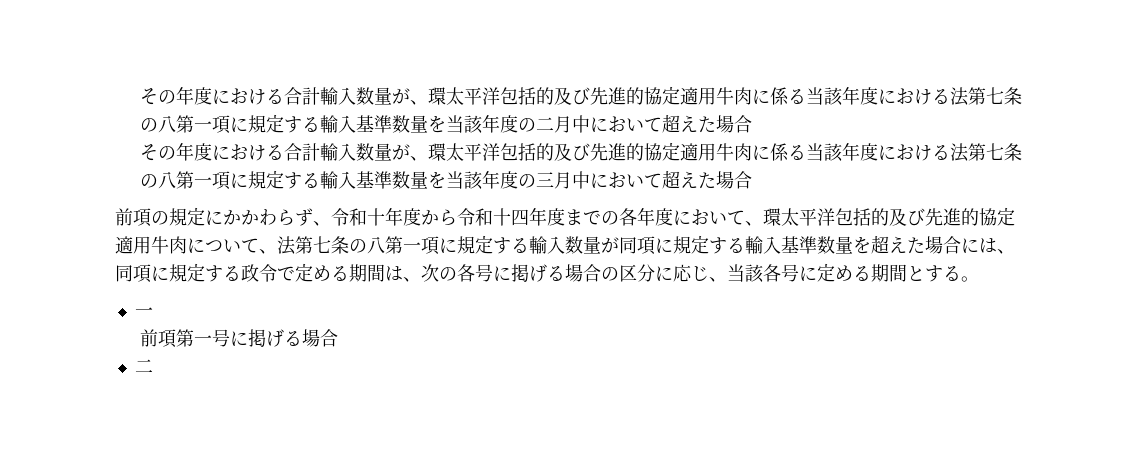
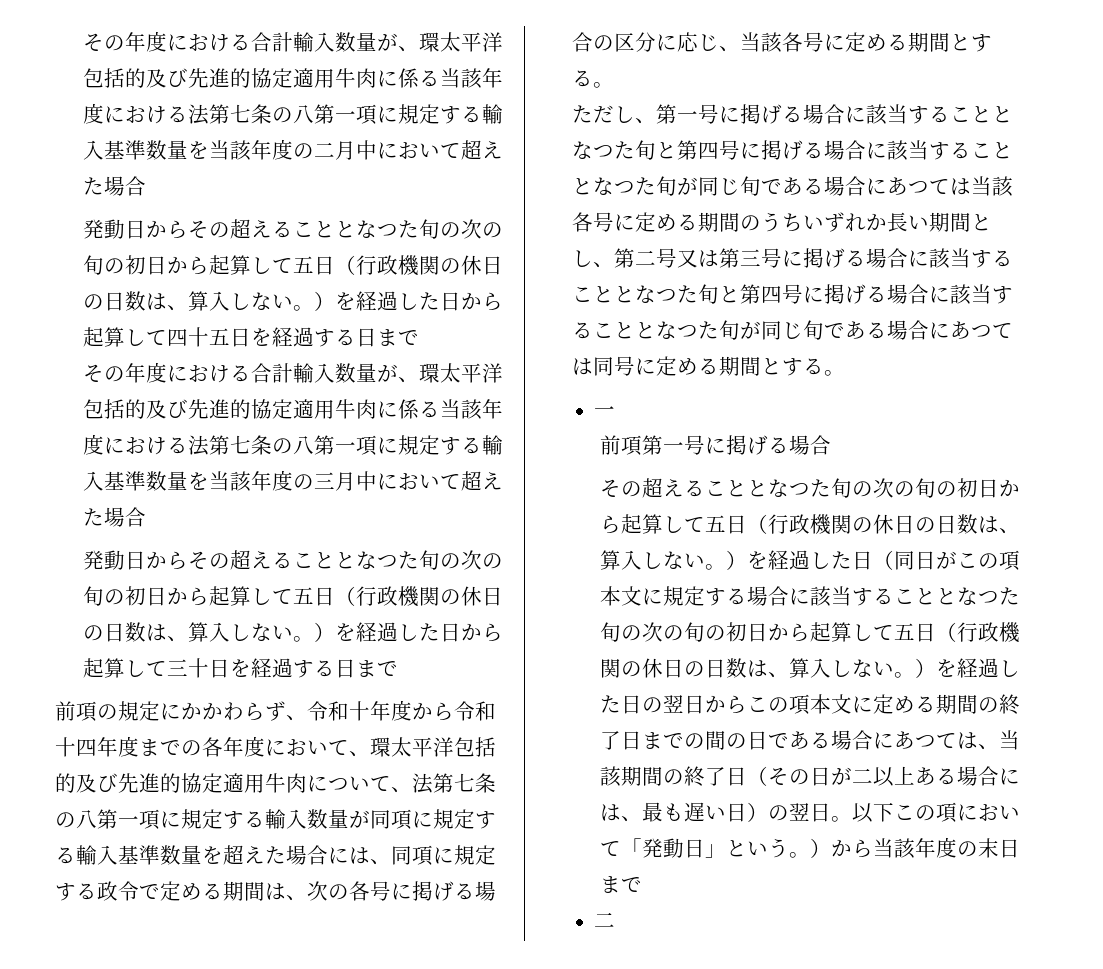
(753, 124) none -> [82,219,503,239] [82,255,503,276] [82,291,503,311] [82,327,419,347] // 発動日からその超えることとなつた旬の次の旬の初日から起算して五日（行政機関の休日の日数は、算入しない。）を経過した日から起算して四十五日を経過する日まで
(753, 180) none -> [82,550,503,570] [82,586,503,607] [82,622,503,642] [82,658,398,678] // 発動日からその超えることとなつた旬の次の旬の初日から起算して五日（行政機関の休日の日数は、算入しない。）を経過した日から起算して三十日を経過する日まで
(980, 279) none -> [571,104,1013,125] [571,140,1013,161] [571,176,1013,197] [571,212,992,232] [571,248,1013,269] [571,284,1013,305] [571,320,1013,340] [571,356,845,376] // ただし、第一号に掲げる場合に該当することとなつた旬と第四号に掲げる場合に該当することとなつた旬が同じ旬である場合にあつては当該各号に定める期間のうちいずれか長い期間とし、第二号又は第三号に掲げる場合に該当することとなつた旬と第四号に掲げる場合に該当することとなつた旬が同じ旬である場合にあつては同号に定める期間とする。
(339, 338) none -> [599,478,1020,498] [599,514,1020,535] [599,550,1020,571] [599,586,1020,607] [599,622,1020,643] [599,658,1020,678] [599,694,1020,715] [599,730,1020,750] [599,766,1020,787] [599,802,1020,823] [599,837,1020,859] [599,876,642,893] // その超えることとなつた旬の次の旬の初日から起算して五日（行政機関の休日の日数は、算入しない。）を経過した日（同日がこの項本文に規定する場合に該当することとなつた旬の次の旬の初日から起算して五日（行政機関の休日の日数は、算入しない。）を経過した日の翌日からこの項本文に定める期間の終了日までの間の日である場合にあつては、当該期間の終了日（その日が二以上ある場合には、最も遅い日）の翌日。以下この項において「発動日」という。）から当該年度の末日まで

